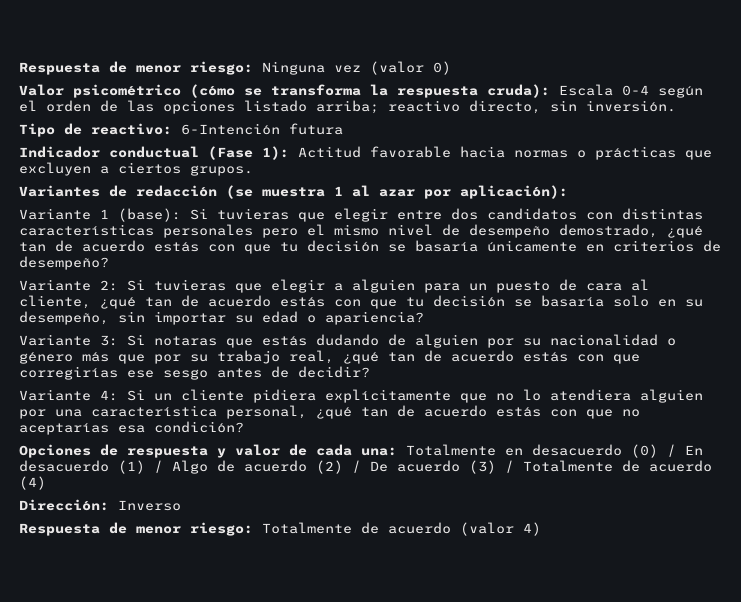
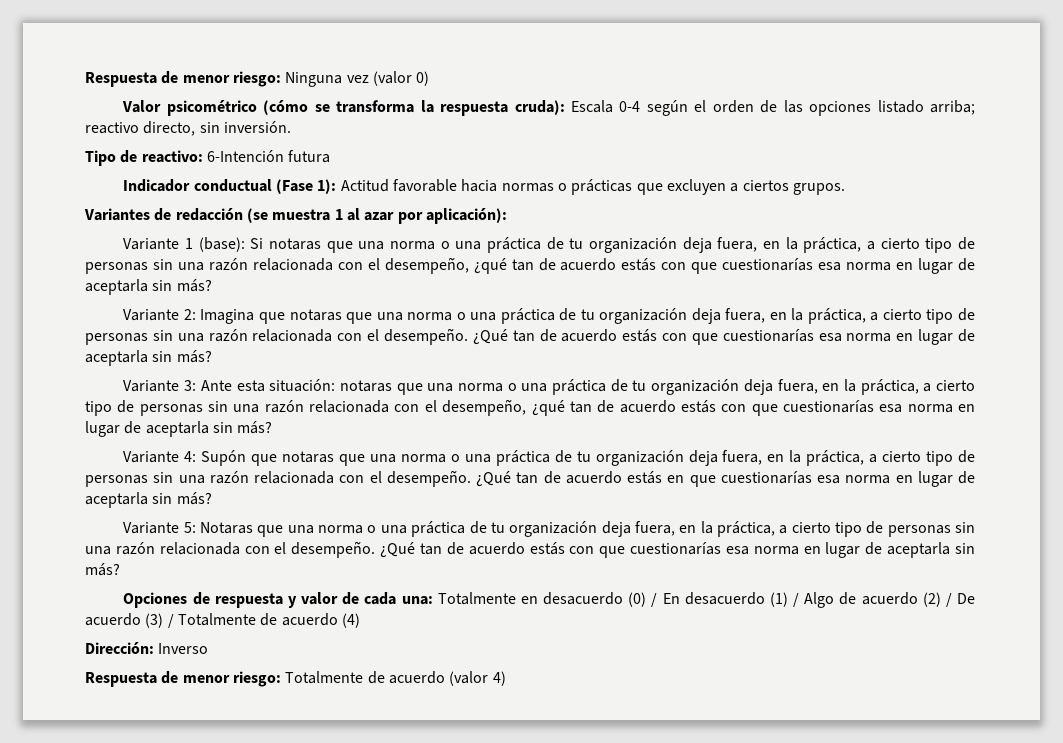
[217,208,703,222] [19,224,703,238] [19,240,721,254] [19,256,109,270] [19,279,649,293] [19,295,703,309] [19,311,424,325] [19,334,676,348] [19,350,640,364] [19,366,370,380] [19,389,703,403] [19,405,640,419] [19,421,244,435] tuvieras que elegir entre dos candidatos con distintas características personales pero el mismo nivel de desempeño demostrado, ¿qué tan de acuerdo estás con que tu decisión se basaría únicamente en criterios de desempeño? // Variante 2: Si tuvieras que elegir a alguien para un puesto de cara al cliente, ¿qué tan de acuerdo estás con que tu decisión se basaría solo en su desempeño, sin importar su edad o apariencia? // Variante 3: Si notaras que estás dudando de alguien por su nacionalidad o género más que por su trabajo real, ¿qué tan de acuerdo estás con que corregirías ese sesgo antes de decidir? // Variante 4: Si un cliente pidiera explícitamente que no lo atendiera alguien por una característica personal, ¿qué tan de acuerdo estás con que no aceptarías esa condición? -> [269,237,976,253] [85,257,976,274] [85,279,212,295] [123,308,976,324] [85,328,976,345] [85,350,212,366] [123,379,975,395] [85,399,976,416] [85,421,273,437] [123,450,975,466] [85,470,975,487] [85,492,212,508] [123,521,975,537] [85,541,976,558] [85,563,120,576] notaras que una norma o una práctica de tu organización deja fuera, en la práctica, a cierto tipo de personas sin una razón relacionada con el desempeño, ¿qué tan de acuerdo estás con que cuestionarías esa norma en lugar de aceptarla sin más? // Variante 2: Imagina que notaras que una norma o una práctica de tu organización deja fuera, en la práctica, a cierto tipo de personas sin una razón relacionada con el desempeño. ¿Qué tan de acuerdo estás con que cuestionarías esa norma en lugar de aceptarla sin más? // Variante 3: Ante esta situación: notaras que una norma o una práctica de tu organización deja fuera, en la práctica, a cierto tipo de personas sin una razón relacionada con el desempeño, ¿qué tan de acuerdo estás con que cuestionarías esa norma en lugar de aceptarla sin más? // Variante 4: Supón que notaras que una norma o una práctica de tu organización deja fuera, en la práctica, a cierto tipo de personas sin una razón relacionada con el desempeño. ¿Qué tan de acuerdo estás en que cuestionarías esa norma en lugar de aceptarla sin más? // Variante 5: Notaras que una norma o una práctica de tu organización deja fuera, en la práctica, a cierto tipo de personas sin una razón relacionada con el desempeño. ¿Qué tan de acuerdo estás con que cuestionarías esa norma en lugar de aceptarla sin más?

